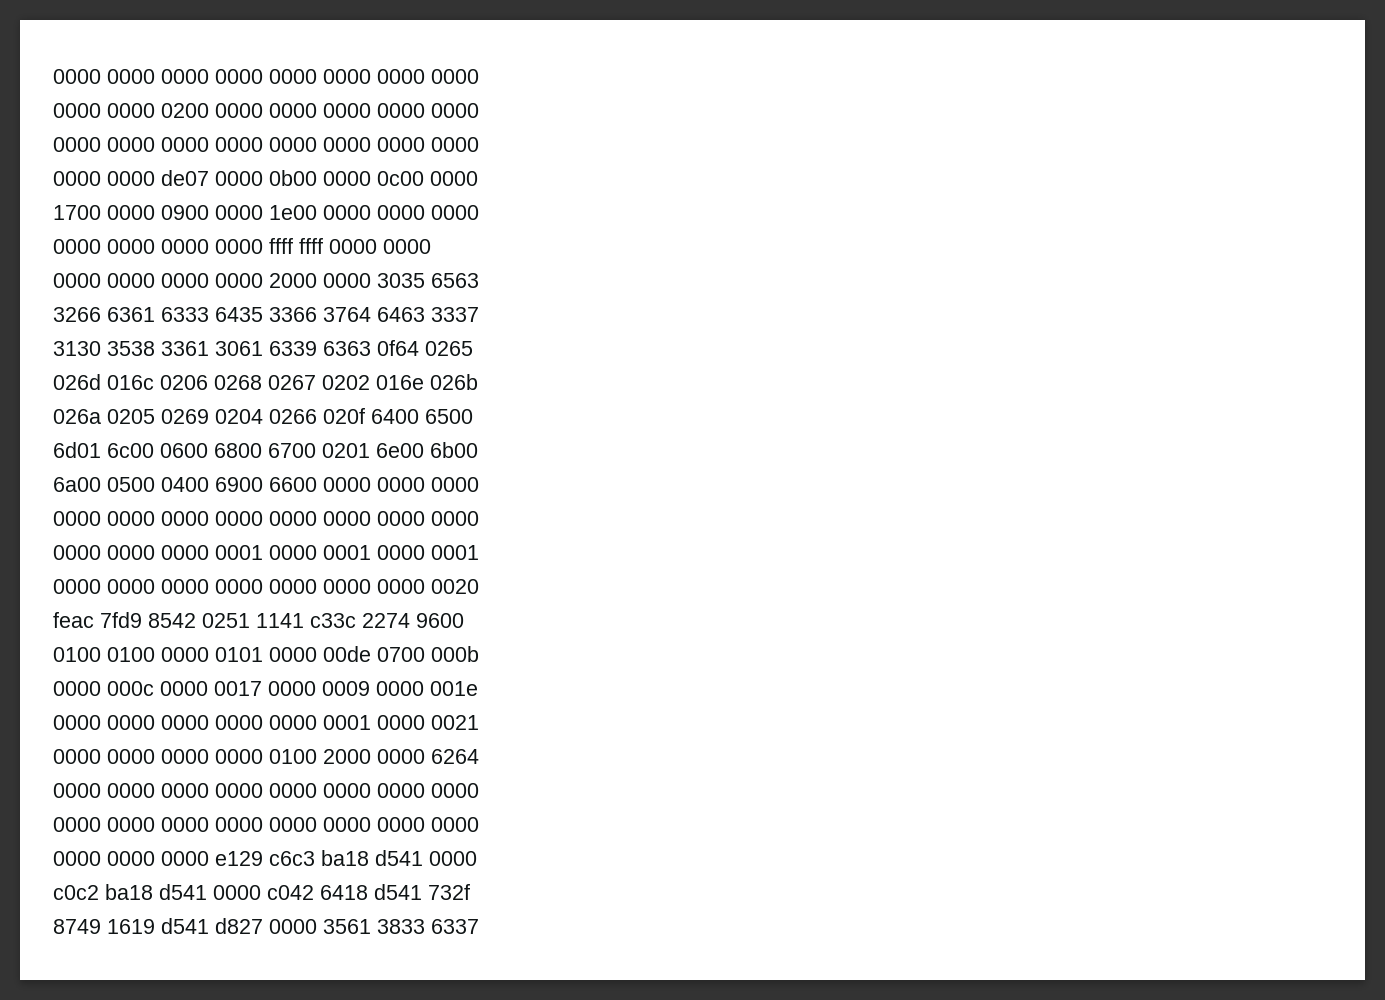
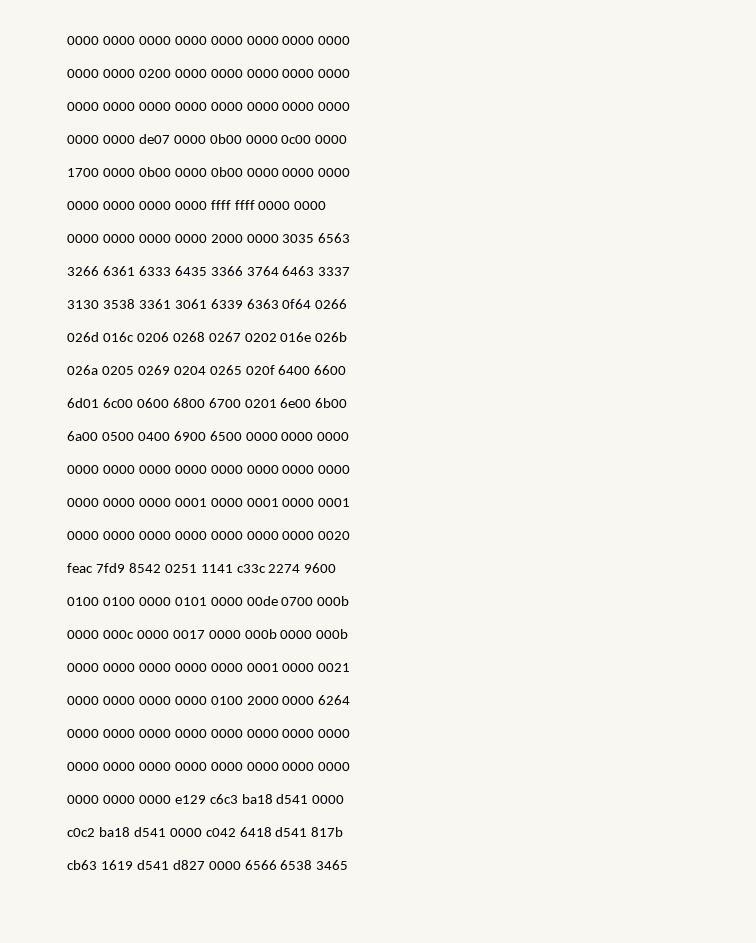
[161,205,317,220] 0900 0000 1e00 -> [138,167,243,177] 0b00 0000 0b00
[425,341,473,356] 0265 -> [315,299,348,309] 0266
[269,409,317,424] 0266 -> [209,365,242,375] 0265
[425,409,473,424] 6500 -> [314,365,347,375] 6600
[269,477,317,492] 6600 -> [209,431,242,441] 6500
[322,681,478,696] 0009 0000 001e -> [244,629,349,639] 000b 0000 000b
[428,884,470,900] [53,919,101,934] 732f // 8749 -> [311,827,344,837] [67,860,97,870] 817b // cb63
[323,919,479,934] 3561 3833 6337 -> [244,860,349,870] 6566 6538 3465

